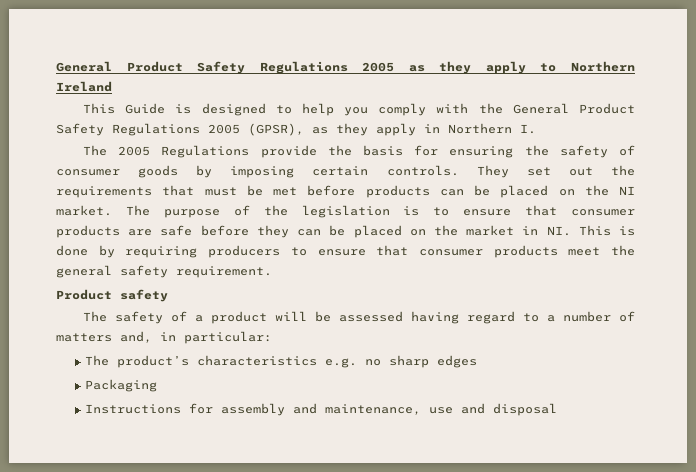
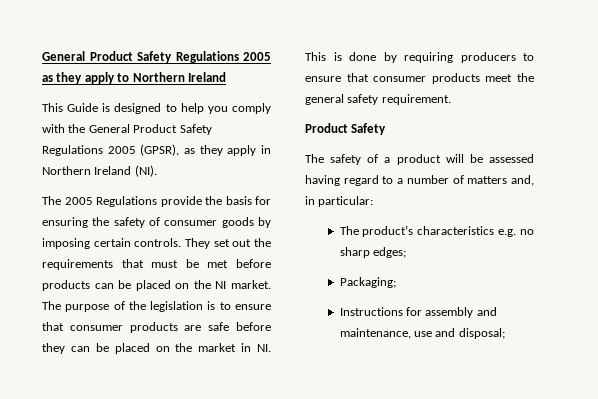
[520,124,536,134] I. -> [94,165,157,177] Ireland (NI).
[120,289,168,302] safety -> [351,123,387,135] Safety
[437,355,478,368] [85,379,158,392] edges // Packaging -> [372,247,406,258] [339,277,396,288] edges; // Packaging;
[493,403,558,416] disposal -> [458,328,505,339] disposal;

